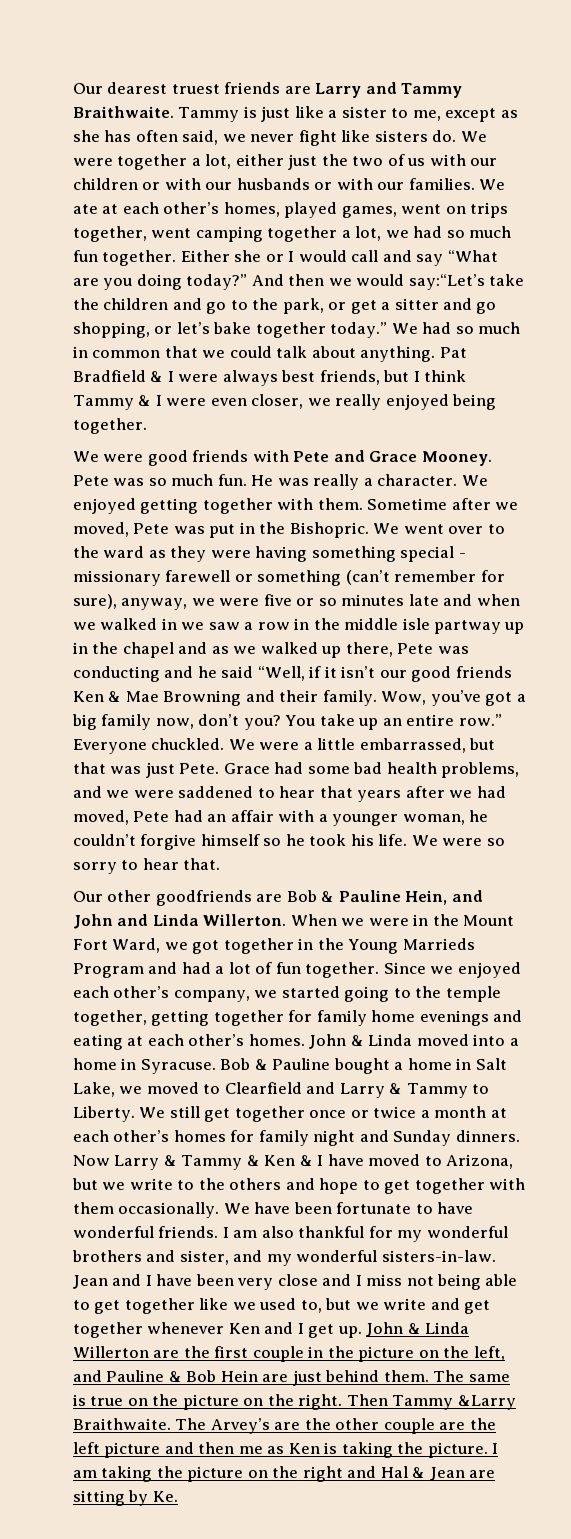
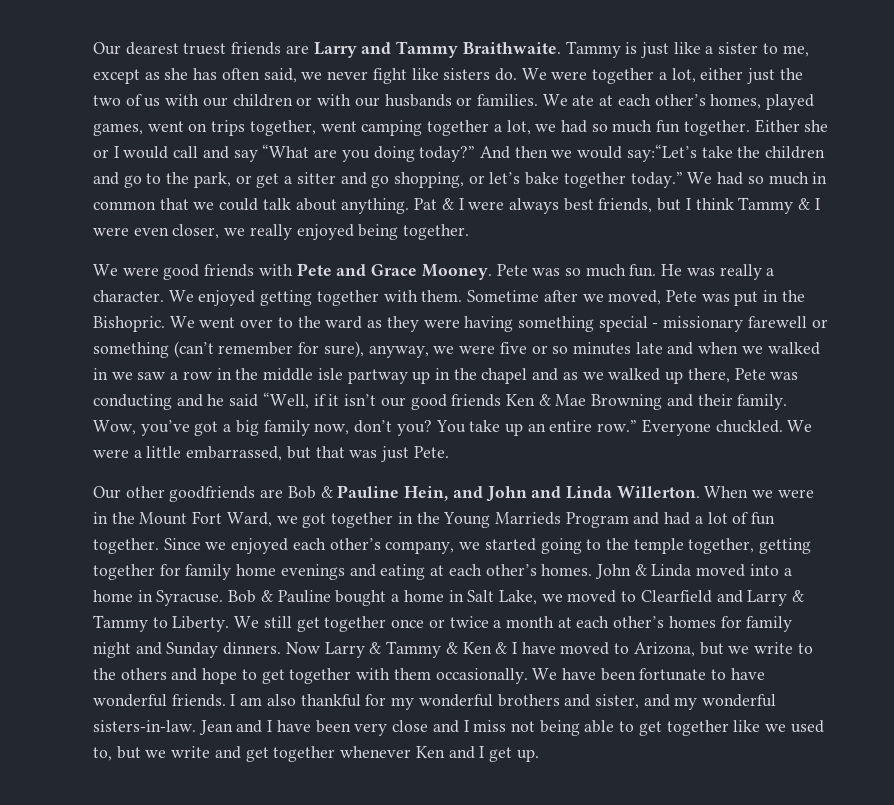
[336,178,405,190] with our -> (473, 101) none
[73,370,146,382] Bradfield -> (438, 204) none
[223,762,520,778] [73,786,506,802] [73,810,489,826] [73,834,505,850] [73,858,221,874] Grace had some bad health problems, and we were saddened to hear that years after we had moved, Pete had an affair with a younger woman, he couldn’t forgive himself so he took his life. We were so sorry to hear that. -> (449, 452) none
[366,1322,470,1337] [73,1346,505,1362] [73,1370,510,1386] [73,1394,516,1410] [73,1418,496,1434] [73,1442,499,1458] [73,1466,496,1482] [73,1490,178,1506] John & Linda Willerton are the first couple in the picture on the left, and Pauline & Bob Hein are just behind them. The same is true on the picture on the right. Then Tammy &Larry Braithwaite. The Arvey’s are the other couple are the left picture and then me as Ken is taking the picture. I am taking the picture on the right and Hal & Jean are sitting by Ke. -> (539, 755) none

